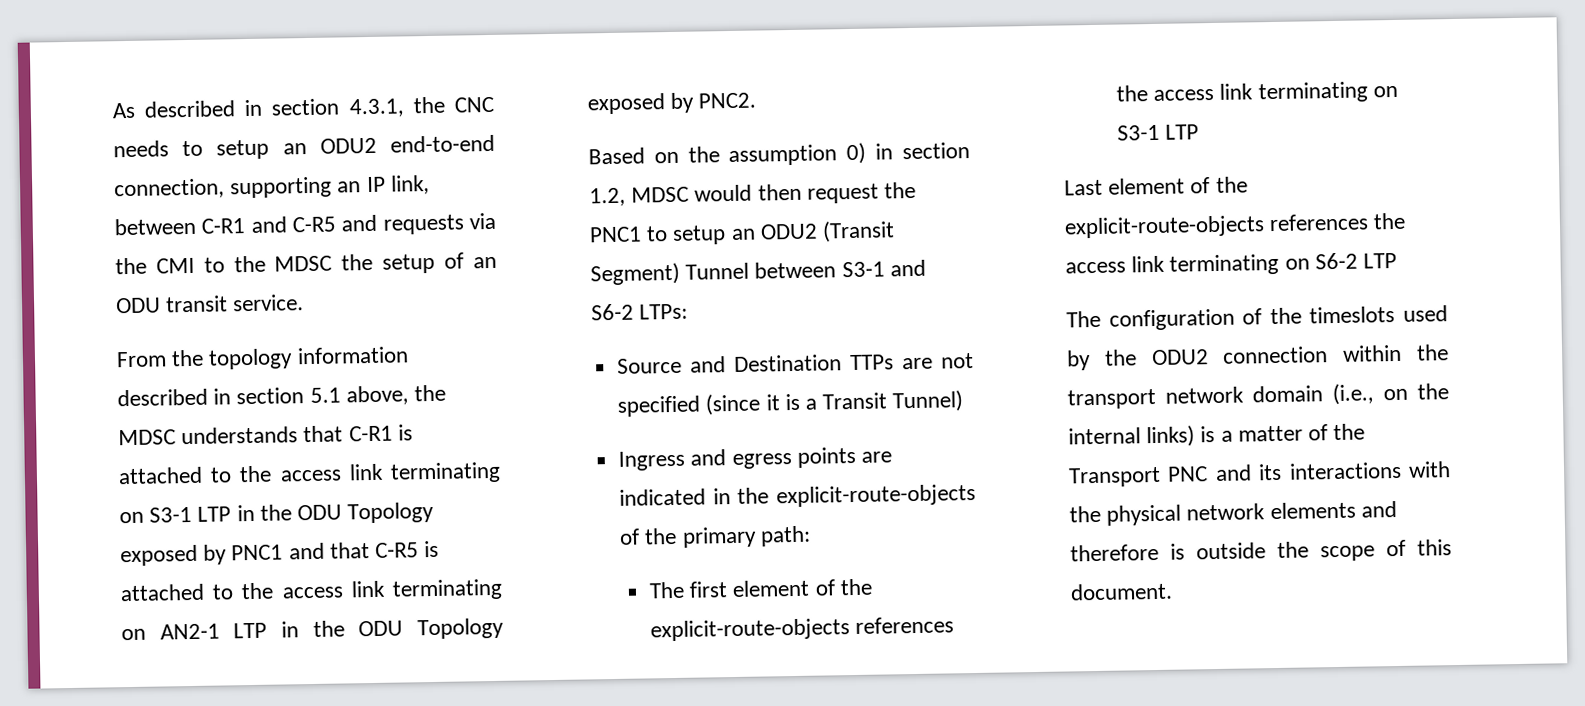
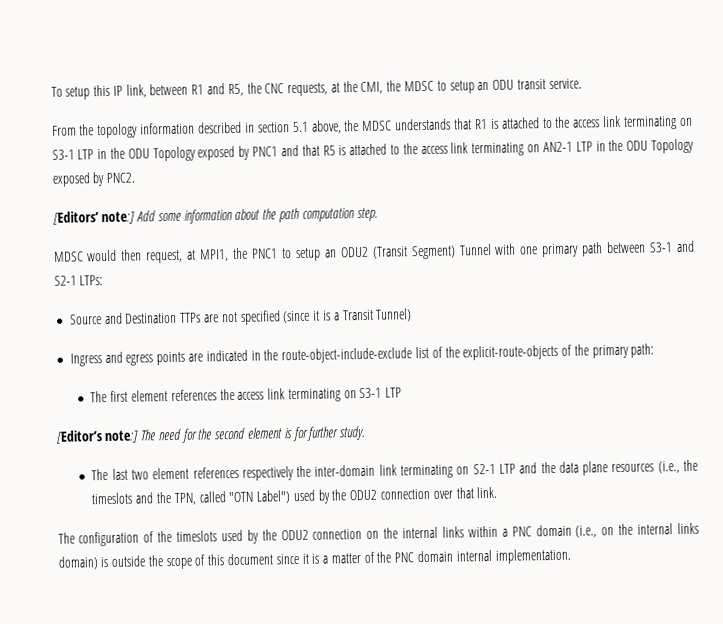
[111,96,494,119] [112,134,495,160] [113,175,430,200] [113,212,496,236] [114,252,465,275] As described in section 4.3.1, the CNC needs to setup an ODU2 end-to-end connection, supporting an IP link, between C-R1 and C-R5 and requests via the CMI to the MDSC the setup of -> [50,80,475,100] To setup this IP link, between R1 and R5, the CNC requests, at the CMI, the MDSC to setup
[348,425,393,442] C-R1 -> [473,119,488,130] R1
[374,542,419,558] C-R5 -> [322,145,336,156] R5
[587,142,970,167] [588,183,879,207] Based on the assumption 0) in section 1.2, MDSC would then request -> [52,207,378,225] [53,249,230,264] [Editors’ note:] Add some information about the path computation step. // MDSC would then request, at MPI1,
(750, 271) none -> [494,242,604,258] with one primary path
[590,303,634,321] S6-2 -> [53,275,77,286] S2-1
(770, 495) none -> [281,346,460,364] route-object-include-exclude list of the
[814,578,873,596] [650,618,851,642] of the explicit-route-objects -> (169, 396) none
[1063,176,1248,196] [1063,212,1407,239] [1064,252,1397,276] Last element of the explicit-route-objects references the access link terminating on S6-2 LTP -> [55,425,367,444] [91,459,698,481] [91,486,498,505] [Editor’s note:] The need for the second element is for further study. // The last two element references respectively the inter-domain link terminating on S2-1 LTP and the data plane resources (i.e., the timeslots and the TPN, called "OTN Label") used by the ODU2 connection over that link.
[1342,344,1449,362] [1066,386,1244,410] within the transport network -> [366,525,532,539] on the internal links within a PNC
[1146,423,1366,448] [1067,461,1451,488] [1068,501,1397,526] [1069,543,1159,562] links) is a matter of the Transport PNC and its interactions with the physical network elements and therefore -> [677,522,700,535] [57,556,99,570] links domain)
[1069,582,1173,601] document. -> [226,548,571,566] document since it is a matter of the PNC domain internal implementation.

